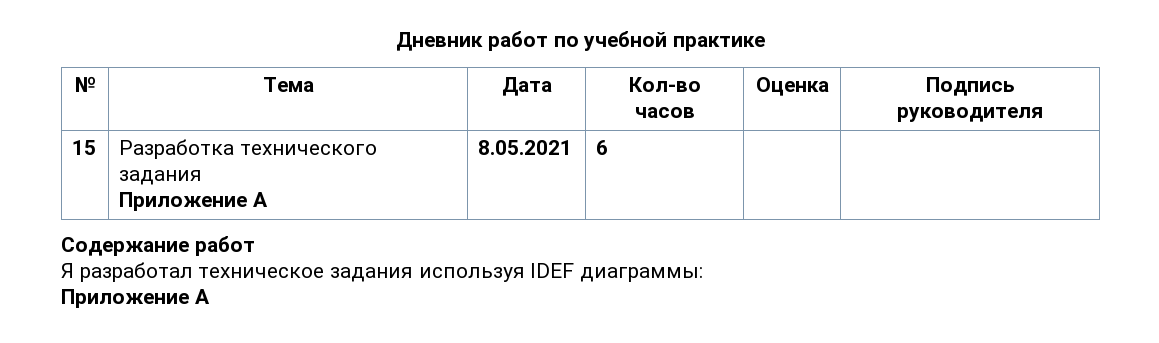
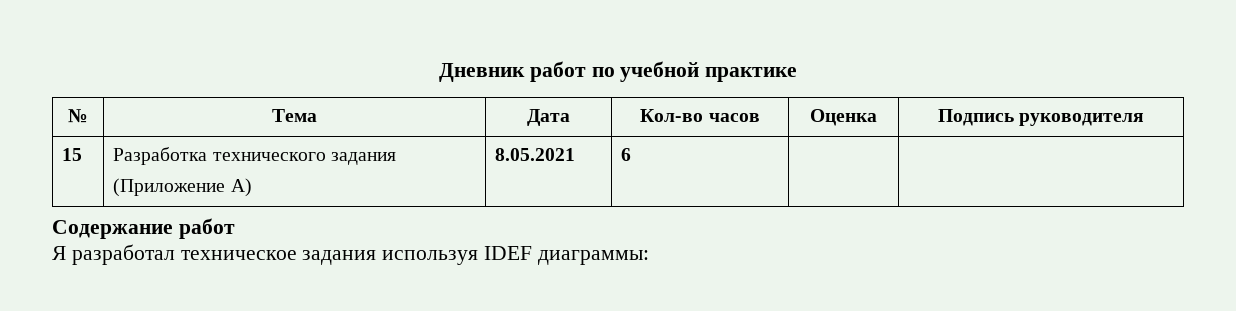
[119,192,268,211] Приложение А -> [113,178,252,197] (Приложение А)
[61,289,210,308] // Приложение А -> (649, 257) none

